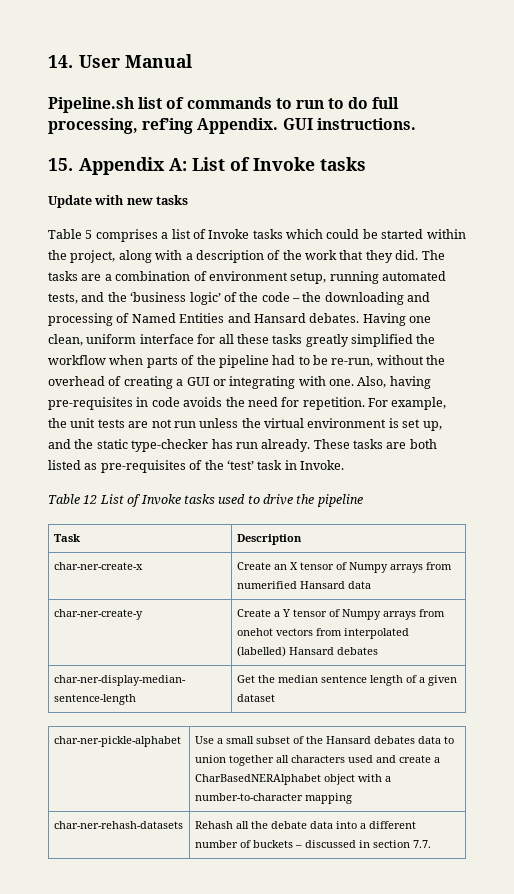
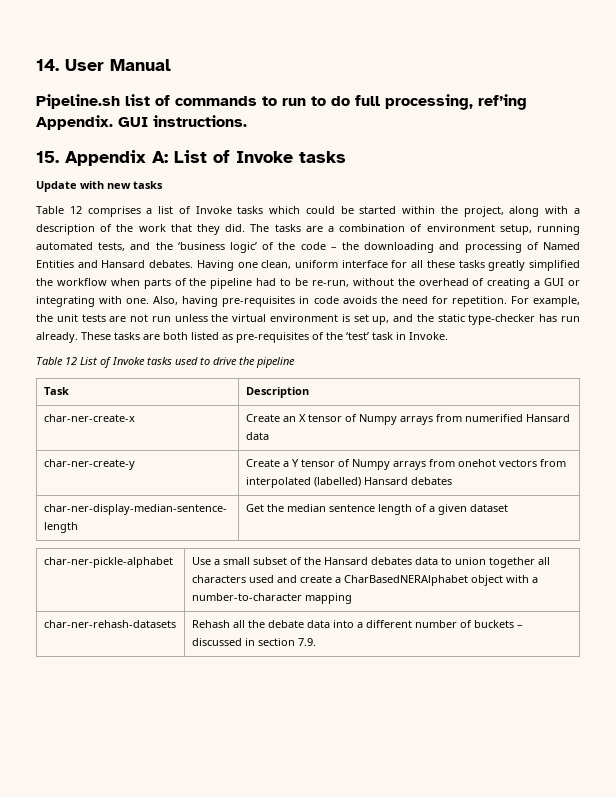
[85,230,93,239] 5 -> [69,206,82,214] 12
[412,840,431,848] 7.7. -> [297,638,316,646] 7.9.

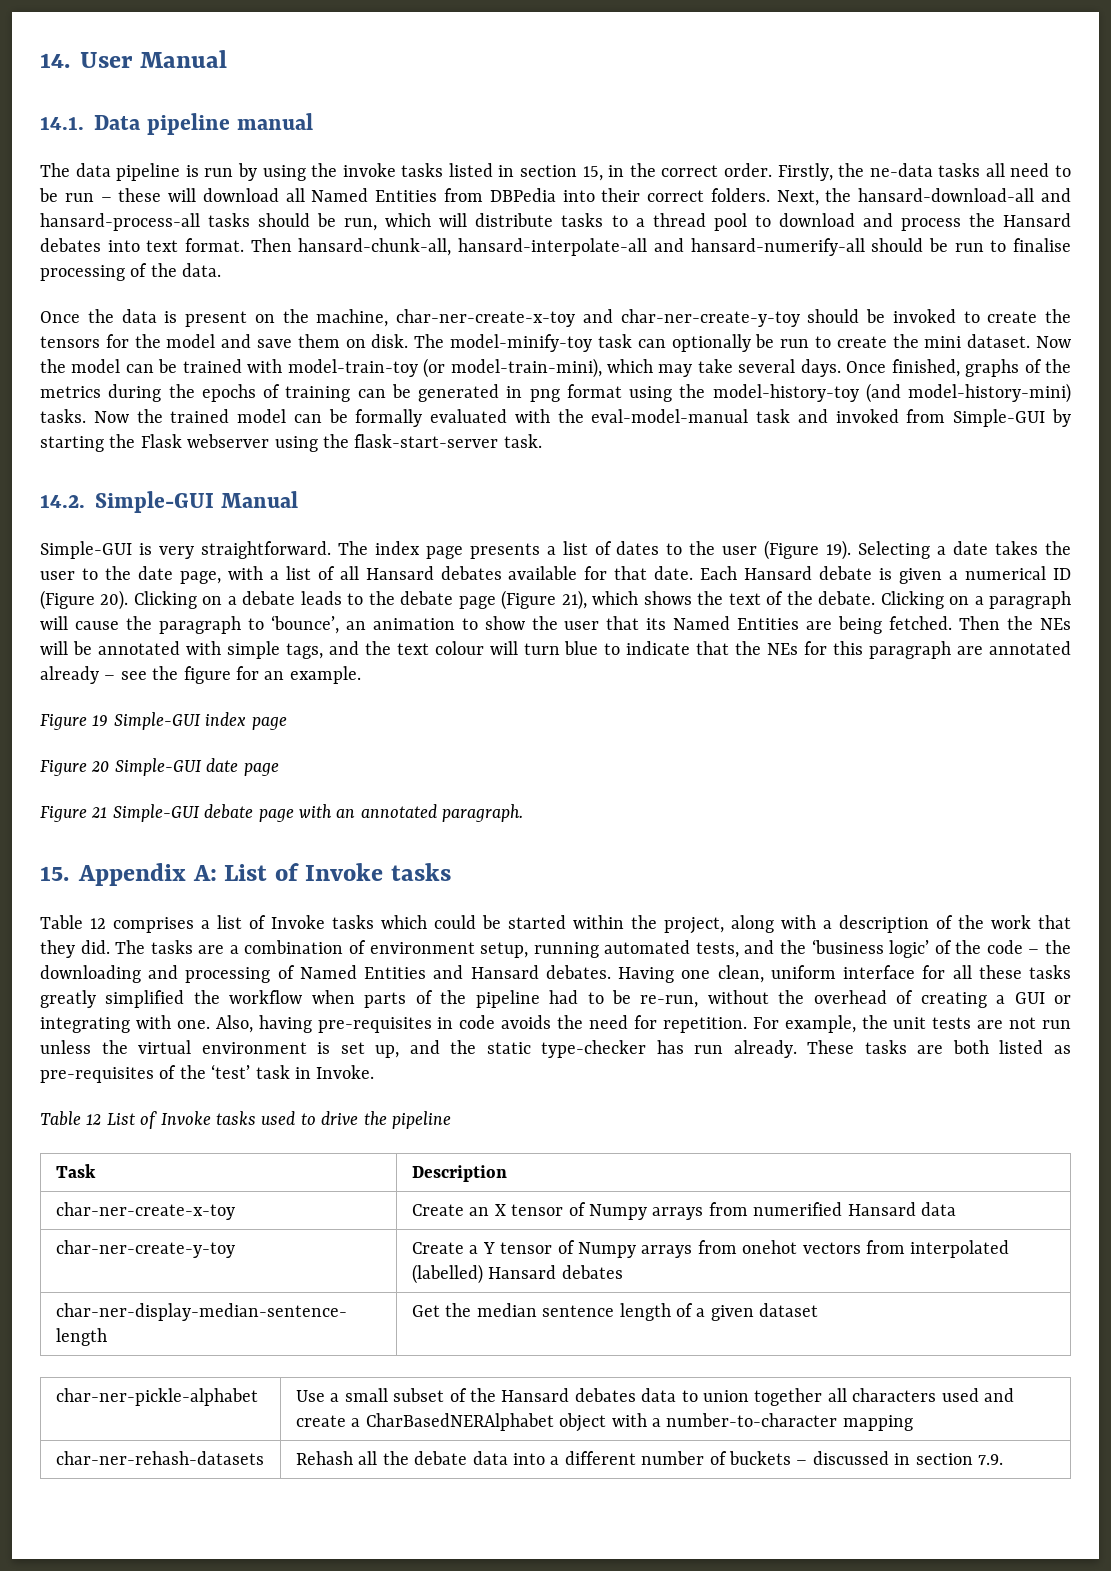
[36,94,527,110] [36,115,247,130] Pipeline.sh list of commands to run to do full processing, ref’ing Appendix. GUI instructions. -> [40,113,313,135] [40,163,1072,181] [39,188,1072,206] [40,213,1071,231] [40,238,1072,256] [40,263,222,281] [40,309,1071,327] [40,334,1072,352] [40,358,1071,378] [40,383,1071,403] [40,409,1071,427] [40,434,542,452] [40,491,298,513] [40,540,1072,560] [40,566,1071,584] [40,590,1072,610] [40,615,1072,634] [40,641,1072,659] [40,666,361,684] [40,712,287,730] [40,758,279,776] [40,804,524,822] 14.1. Data pipeline manual // The data pipeline is run by using the invoke tasks listed in section 15, in the correct order. Firstly, the ne-data tasks all need to be run – these will download all Named Entities from DBPedia into their correct folders. Next, the hansard-download-all and hansard-process-all tasks should be run, which will distribute tasks to a thread pool to download and process the Hansard debates into text format. Then hansard-chunk-all, hansard-interpolate-all and hansard-numerify-all should be run to finalise processing of the data. // Once the data is present on the machine, char-ner-create-x-toy and char-ner-create-y-toy should be invoked to create the tensors for the model and save them on disk. The model-minify-toy task can optionally be run to create the mini dataset. Now the model can be trained with model-train-toy (or model-train-mini), which may take several days. Once finished, graphs of the metrics during the epochs of training can be generated in png format using the model-history-toy (and model-history-mini) tasks. Now the trained model can be formally evaluated with the eval-model-manual task and invoked from Simple-GUI by starting the Flask webserver using the flask-start-server task. // 14.2. Simple-GUI Manual // Simple-GUI is very straightforward. The index page presents a list of dates to the user (Figure 19). Selecting a date takes the user to the date page, with a list of all Hansard debates available for that date. Each Hansard debate is given a numerical ID (Figure 20). Clicking on a debate leads to the debate page (Figure 21), which shows the text of the debate. Clicking on a paragraph will cause the paragraph to ‘bounce’, an animation to show the user that its Named Entities are being fetched. Then the NEs will be annotated with simple tags, and the text colour will turn blue to indicate that the NEs for this paragraph are annotated already – see the figure for an example. // Figure 19 Simple-GUI index page // Figure 20 Simple-GUI date page // Figure 21 Simple-GUI debate page with an annotated paragraph.
[36,181,163,192] // Update with new tasks -> (451, 872) none
[43,414,135,422] char-ner-create-x -> [55,1202,235,1220] char-ner-create-x-toy
[43,459,135,470] char-ner-create-y -> [55,1240,235,1258] char-ner-create-y-toy

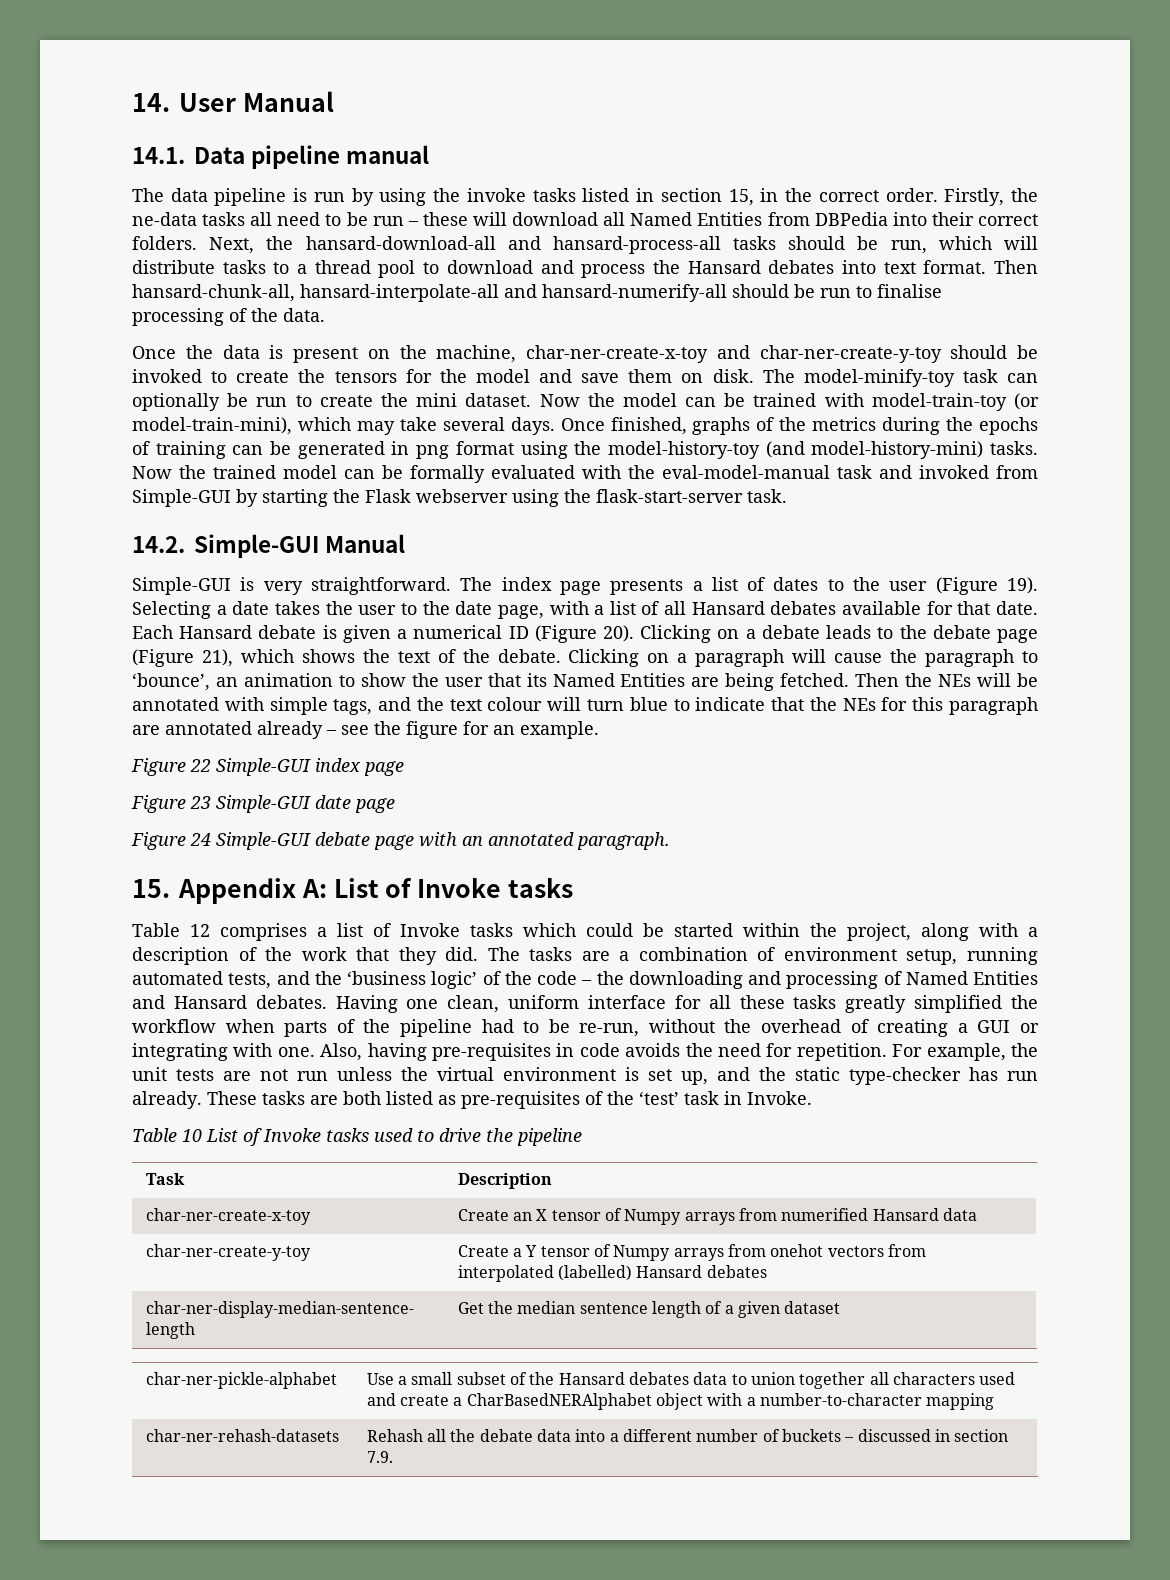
[92,715,109,726] 19 -> [190,759,211,772] 22
[91,761,110,772] 20 -> [190,796,211,809] 23
[91,807,108,818] 21 -> [190,833,211,846] 24
[86,1114,102,1125] 12 -> [182,1129,202,1142] 10

